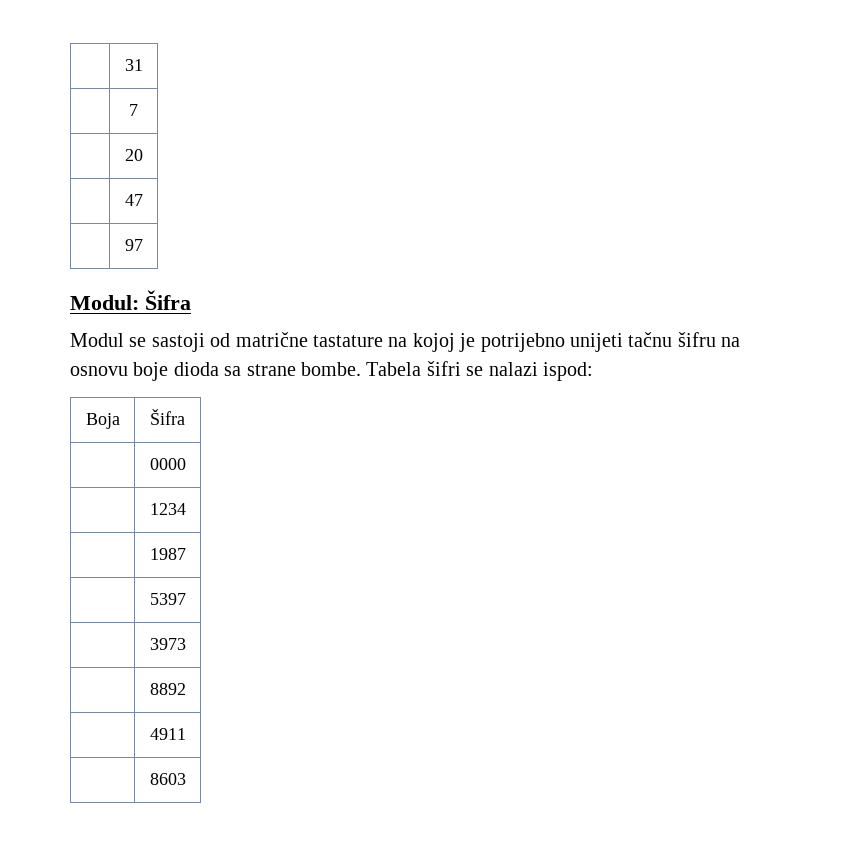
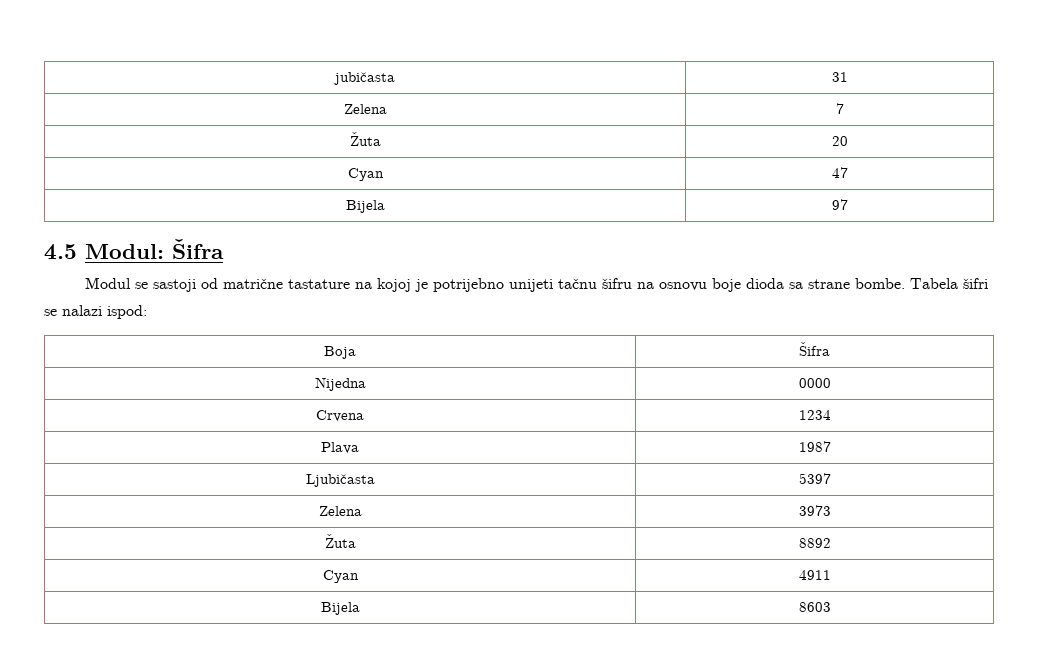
(124, 65) none -> [334,72,395,85] jubičasta
(143, 65) none -> [343,104,387,114] Zelena
(138, 110) none -> [349,131,381,146] Žuta
(143, 155) none -> [347,168,384,181] Cyan
(143, 200) none -> [345,200,385,213] Bijela
(143, 245) none -> [44,244,77,260] 4.5
(185, 417) none -> [314,377,366,391] Nijedna
(186, 464) none -> [316,410,364,422] Crvena
(186, 509) none -> [321,442,359,454] Plava
(186, 554) none -> [305,474,375,487] Ljubičasta
(186, 599) none -> [318,506,362,516] Zelena
(186, 644) none -> [324,533,356,548] Žuta
(186, 689) none -> [322,570,359,583] Cyan
(186, 734) none -> [320,602,360,615] Bijela

